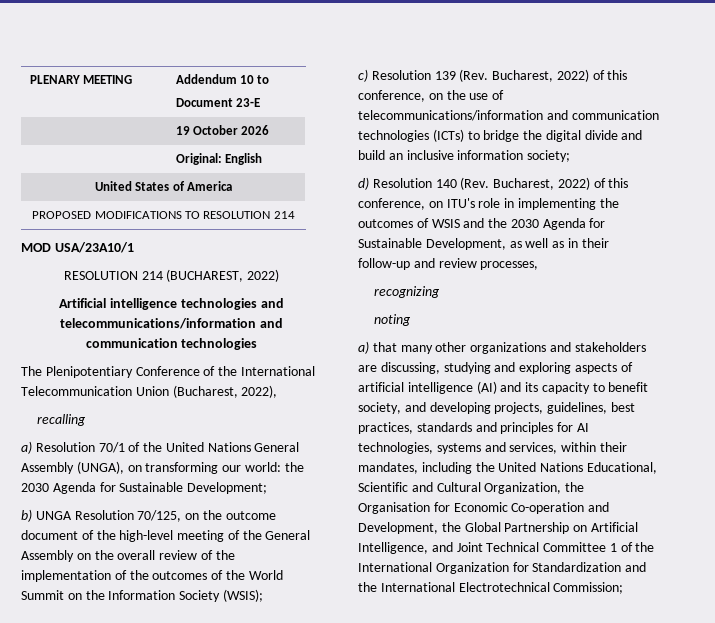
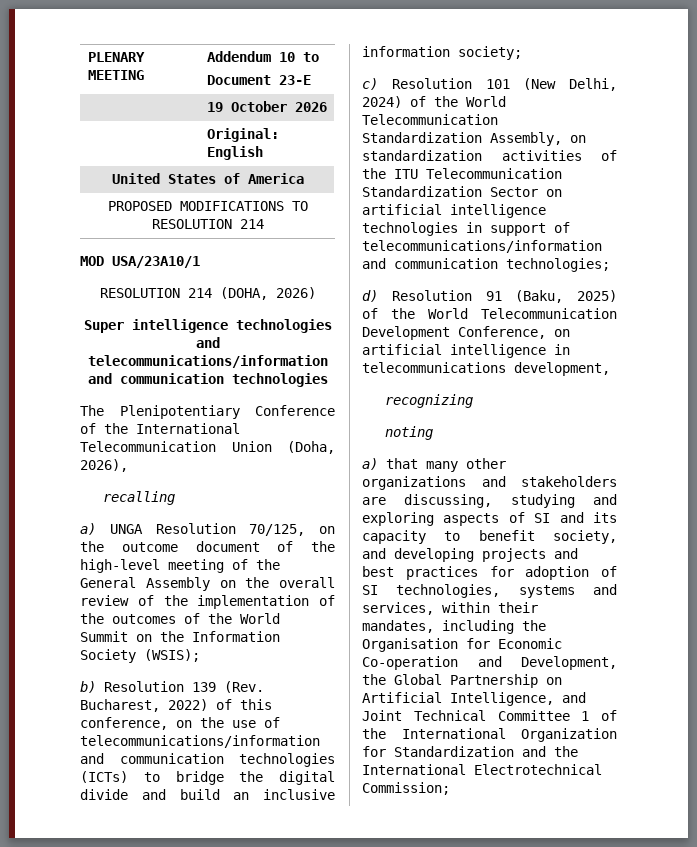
[166,269,280,282] [59,298,107,308] (BUCHAREST, 2022) // Artificial -> [219,287,316,300] [83,320,124,333] (DOHA, 2026) // Super
[172,385,278,398] (Bucharest, 2022), -> [287,441,335,454] [80,459,128,472] (Doha, 2026),
[35,442,300,453] [21,461,304,474] [21,482,268,494] [21,509,32,522] Resolution 70/1 of the United Nations General Assembly (UNGA), on transforming our world: the 2030 Agenda for Sustainable Development; // b) -> (96, 529) none
[358,69,368,82] c) -> [80,681,96,693] b)
[358,177,629,190] [358,198,619,210] [358,218,606,230] [358,238,609,250] [358,258,539,270] d) Resolution 140 (Rev. Bucharest, 2022) of this conference, on ITU's role in implementing the outcomes of WSIS and the 2030 Agenda for Sustainable Development, as well as in their follow-up and review processes, -> [362,78,617,91] [362,96,506,108] [362,114,498,125] [362,132,586,146] [362,150,617,161] [362,168,562,179] [362,186,562,197] [362,204,546,218] [362,222,570,236] [362,240,602,253] [362,258,610,272] [362,290,617,303] [362,308,617,319] [362,326,570,340] [362,344,570,358] [362,362,610,376] c) Resolution 101 (New Delhi, 2024) of the World Telecommunication Standardization Assembly, on standardization activities of the ITU Telecommunication Standardization Sector on artificial intelligence technologies in support of telecommunications/information and communication technologies; // d) Resolution 91 (Baku, 2025) of the World Telecommunication Development Conference, on artificial intelligence in telecommunications development,
[358,381,497,394] artificial intelligence (AI) -> [534,513,551,523] SI
[494,402,635,414] [358,422,589,434] projects, guidelines, best practices, standards and principles for AI -> [482,548,578,562] [362,566,617,580] [362,585,378,595] projects and best practices for adoption of SI
[498,462,657,474] [358,482,585,494] United Nations Educational, Scientific and Cultural Organization, the -> (546, 625) none

